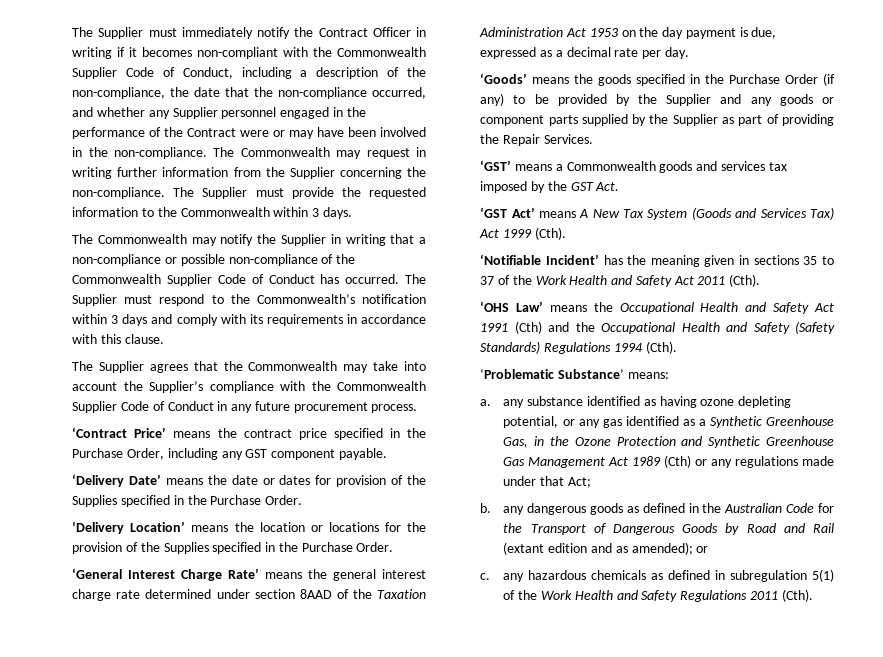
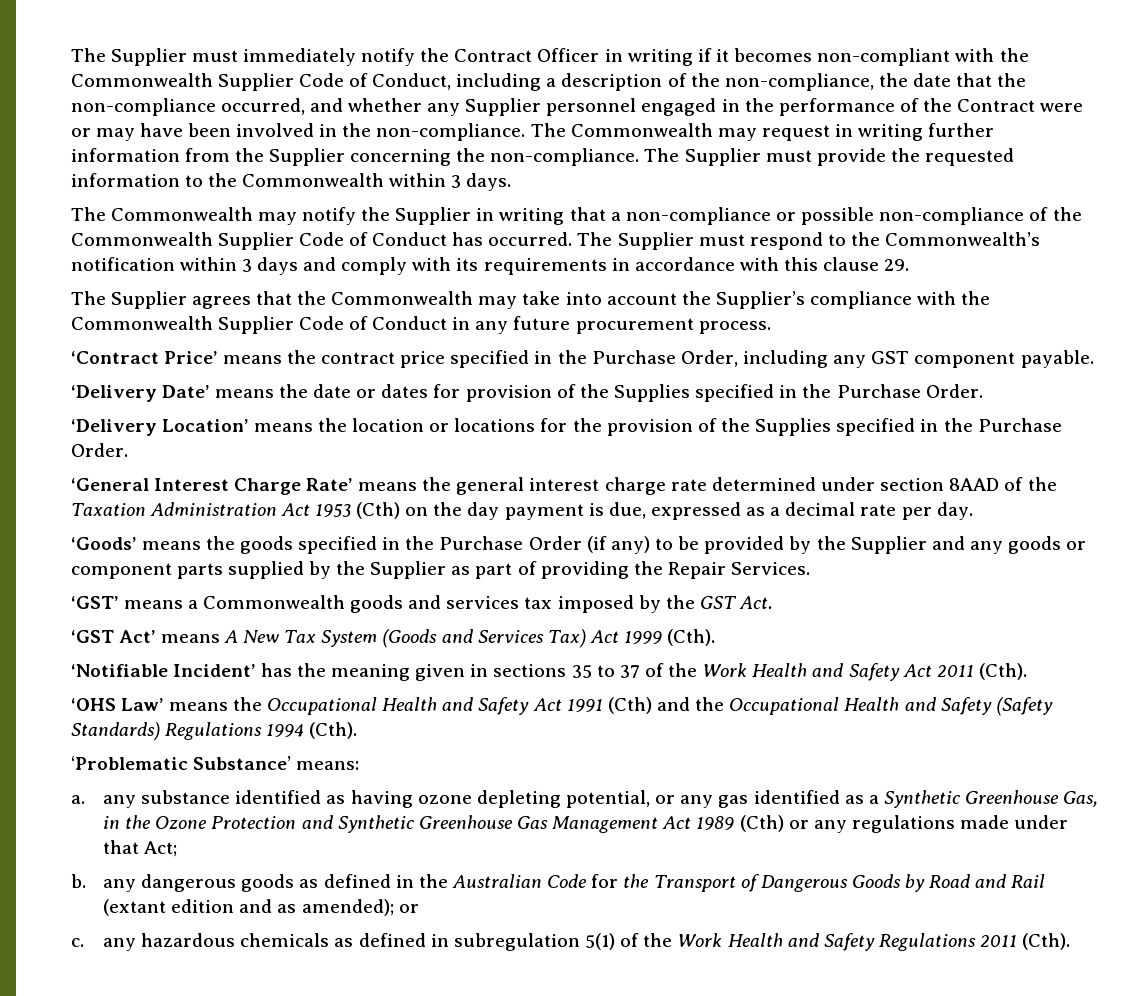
[124,334,164,344] clause. -> [823,257,910,271] clause 29.
(619, 32) none -> [356,502,401,519] (Cth)

